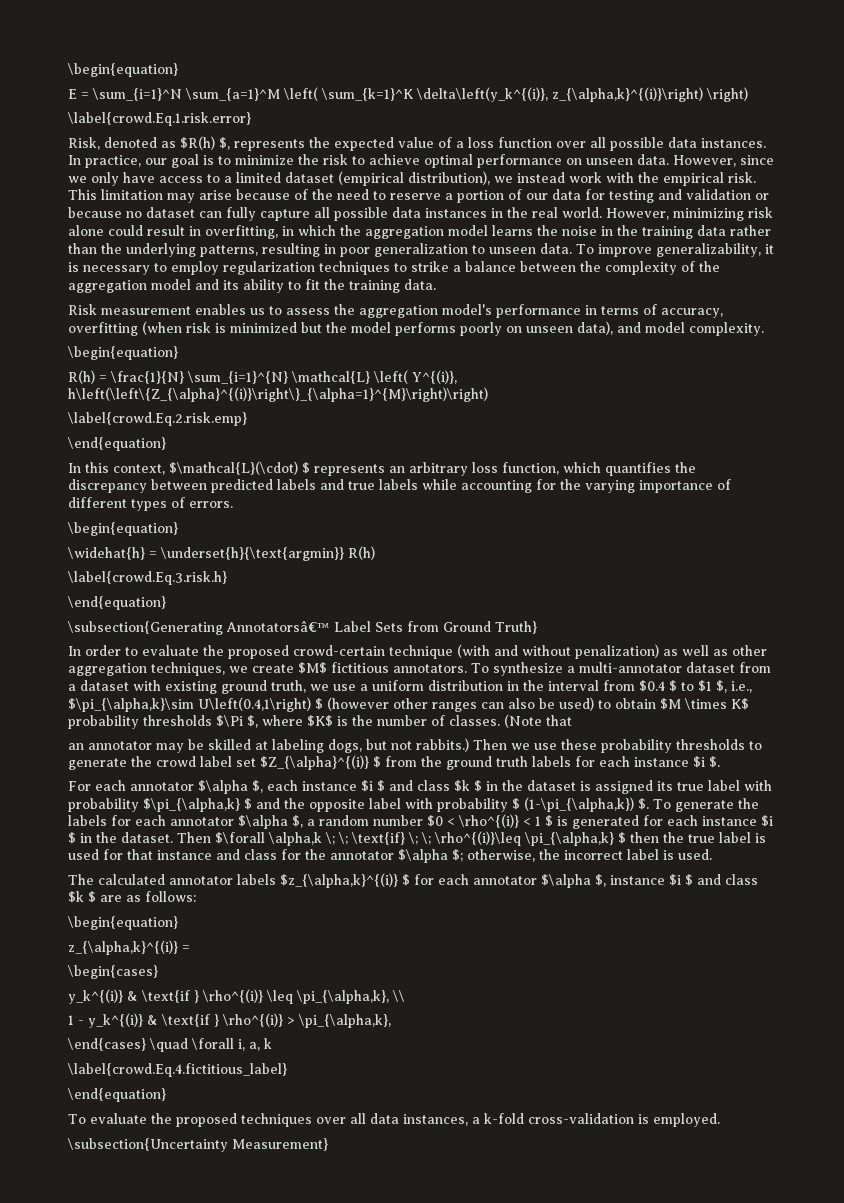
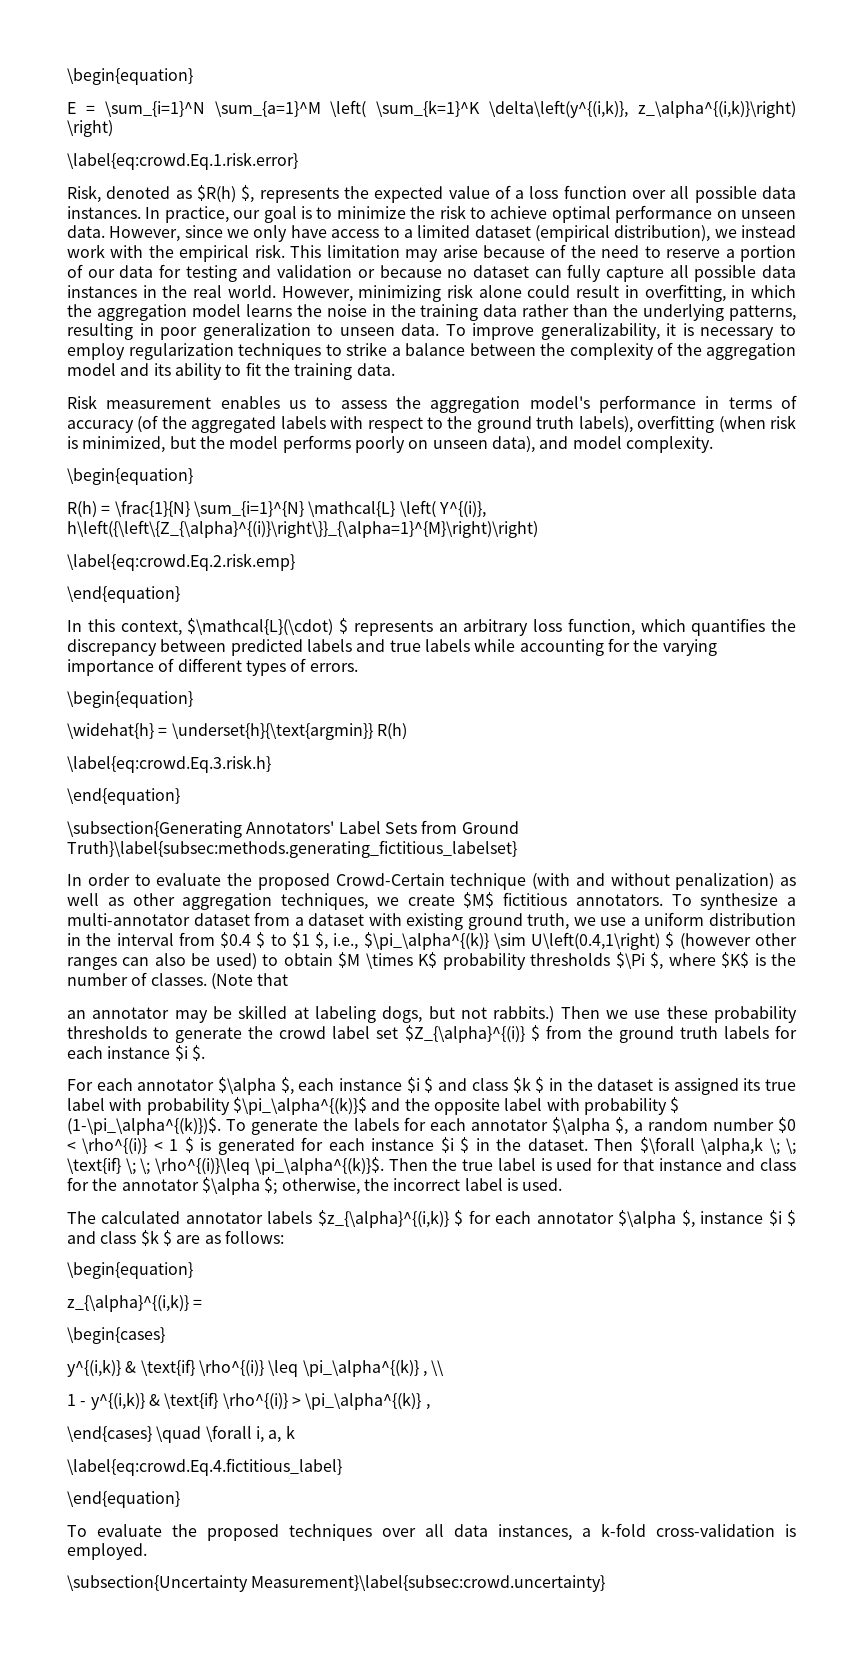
[416,87,703,102] \delta\left(y_k^{(i)}, z_{\alpha,k}^{(i)}\right) -> [489,100,796,118] \delta\left(y^{(i,k)}, z_\alpha^{(i,k)}\right)
[67,112,251,126] \label{crowd.Eq.1.risk.error} -> [67,152,298,170] \label{eq:crowd.Eq.1.risk.error}
[661,308,723,318] accuracy, -> [67,415,633,433] accuracy (of the aggregated labels with respect to the ground truth labels),
[230,322,297,333] minimized -> [82,436,166,453] minimized,
[68,387,488,402] [67,412,247,426] h\left(\left\{Z_{\alpha}^{(i)}\right\}_{\alpha=1}^{M}\right)\right) // \label{crowd.Eq.2.risk.emp} -> [67,520,538,538] [67,553,295,571] h\left({\left\{Z_{\alpha}^{(i)}\right\}}_{\alpha=1}^{M}\right)\right) // \label{eq:crowd.Eq.2.risk.emp}
[67,571,227,585] \label{crowd.Eq.3.risk.h} -> [67,755,271,773] \label{eq:crowd.Eq.3.risk.h}
[226,620,330,632] Annotatorsâ€™ -> [246,821,335,834] Annotators'
[495,621,537,634] Truth} -> [67,840,517,858] Truth}\label{subsec:methods.generating_fictitious_labelset}
[293,645,385,656] crowd-certain -> [335,873,445,886] Crowd-Certain
[68,698,194,712] $\pi_{\alpha,k}\sim -> [363,932,526,950] $\pi_\alpha^{(k)} \sim
[143,798,252,812] $\pi_{\alpha,k} $ -> [232,1097,367,1115] $\pi_\alpha^{(k)}$
[524,797,649,812] (1-\pi_{\alpha,k}) $. -> [67,1117,221,1135] (1-\pi_\alpha^{(k)})$.
[524,832,659,846] \pi_{\alpha,k} $ then -> [254,1157,428,1175] \pi_\alpha^{(k)}$. Then
[280,873,398,888] $z_{\alpha,k}^{(i)} -> [317,1210,449,1228] $z_{\alpha}^{(i,k)}
[68,940,178,955] z_{\alpha,k}^{(i)} -> [67,1294,189,1312] z_{\alpha}^{(i,k)}
[68,989,405,1004] [68,1013,391,1028] y_k^{(i)} & \text{if } \rho^{(i)} \leq \pi_{\alpha,k}, \\ // 1 - y_k^{(i)} & \text{if } \rho^{(i)} > \pi_{\alpha,k}, -> [67,1359,445,1377] [67,1392,430,1410] y^{(i,k)} & \text{if} \rho^{(i)} \leq \pi_\alpha^{(k)} , \\ // 1 - y^{(i,k)} & \text{if} \rho^{(i)} > \pi_\alpha^{(k)} ,
[67,1063,287,1077] \label{crowd.Eq.4.fictitious_label} -> [67,1458,342,1476] \label{eq:crowd.Eq.4.fictitious_label}
[232,1138,328,1151] Measurement} -> [251,1575,606,1592] Measurement}\label{subsec:crowd.uncertainty}

